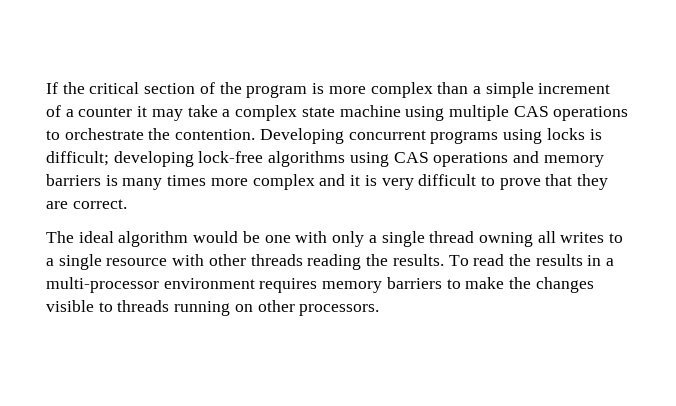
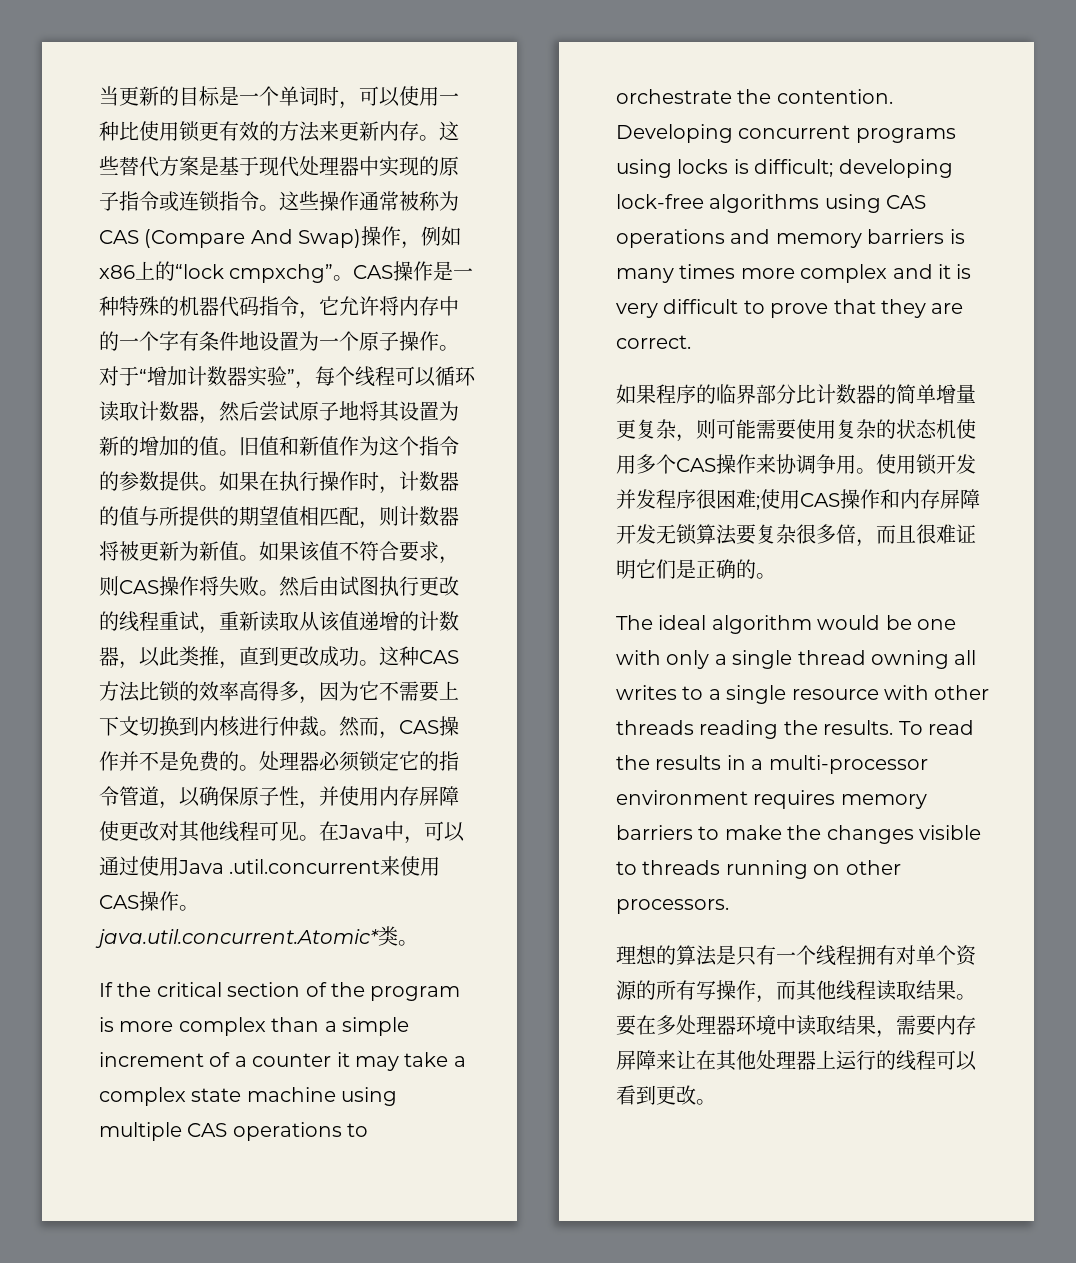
(46, 88) none -> [99,86,459,109] [99,121,459,142] [99,156,459,177] [99,191,459,212] [99,226,462,249] [99,261,474,283] [99,296,459,319] [99,331,459,351] [99,366,476,389] [99,401,459,424] [99,436,459,456] [99,471,459,494] [99,506,459,529] [99,541,459,564] [99,576,459,597] [99,611,459,634] [99,646,459,669] [99,681,459,704] [99,716,459,739] [99,751,459,772] [99,786,459,809] [99,821,465,844] [99,856,441,876] [99,891,199,911] [95,926,418,948] 当更新的目标是一个单词时，可以使用一种比使用锁更有效的方法来更新内存。这些替代方案是基于现代处理器中实现的原子指令或连锁指令。这些操作通常被称为CAS (Compare And Swap)操作，例如x86上的“lock cmpxchg”。CAS操作是一种特殊的机器代码指令，它允许将内存中的一个字有条件地设置为一个原子操作。对于“增加计数器实验”，每个线程可以循环读取计数器，然后尝试原子地将其设置为新的增加的值。旧值和新值作为这个指令的参数提供。如果在执行操作时，计数器的值与所提供的期望值相匹配，则计数器将被更新为新值。如果该值不符合要求，则CAS操作将失败。然后由试图执行更改的线程重试，重新读取从该值递增的计数器，以此类推，直到更改成功。这种CAS方法比锁的效率高得多，因为它不需要上下文切换到内核进行仲裁。然而，CAS操作并不是免费的。处理器必须锁定它的指令管道，以确保原子性，并使用内存屏障使更改对其他线程可见。在Java中，可以通过使用Java .util.concurrent来使用CAS操作。java.util.concurrent.Atomic*类。 //
(127, 204) none -> [616,384,976,404] [616,419,976,442] [616,454,976,475] [616,489,980,510] [616,524,976,547] [616,559,776,579] // 如果程序的临界部分比计数器的简单增量更复杂，则可能需要使用复杂的状态机使用多个CAS操作来协调争用。使用锁开发并发程序很困难;使用CAS操作和内存屏障开发无锁算法要复杂很多倍，而且很难证明它们是正确的。
(380, 310) none -> [616,945,977,966] [616,980,976,1003] [616,1015,976,1038] [616,1050,977,1071] [616,1085,716,1105] // 理想的算法是只有一个线程拥有对单个资源的所有写操作，而其他线程读取结果。要在多处理器环境中读取结果，需要内存屏障来让在其他处理器上运行的线程可以看到更改。

